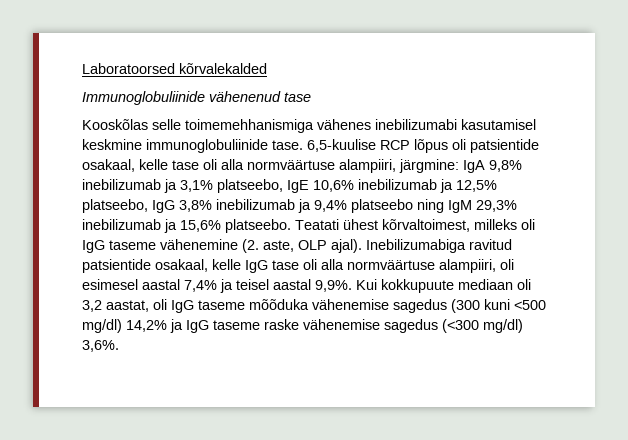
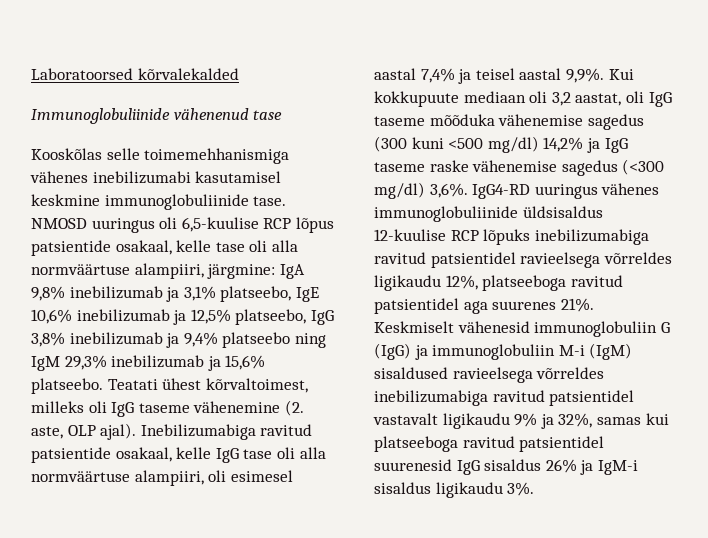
(303, 145) none -> [31,217,178,233] NMOSD uuringus oli
[452,139,466,150] oli -> (334, 225) none
(119, 346) none -> [472,183,660,199] [374,206,603,222] [374,229,649,245] [374,252,672,268] [374,275,623,291] [374,298,594,314] [374,321,670,337] [374,343,633,360] [374,367,605,383] [374,390,635,406] [373,413,669,429] [374,436,605,452] [374,459,638,475] [374,482,535,498] IgG4-RD uuringus vähenes immunoglobuliinide üldsisaldus 12-kuulise RCP lõpuks inebilizumabiga ravitud patsientidel ravieelsega võrreldes ligikaudu 12%, platseeboga ravitud patsientidel aga suurenes 21%. Keskmiselt vähenesid immunoglobuliin G (IgG) ja immunoglobuliin M-i (IgM) sisaldused ravieelsega võrreldes inebilizumabiga ravitud patsientidel vastavalt ligikaudu 9% ja 32%, samas kui platseeboga ravitud patsientidel suurenesid IgG sisaldus 26% ja IgM-i sisaldus ligikaudu 3%.

